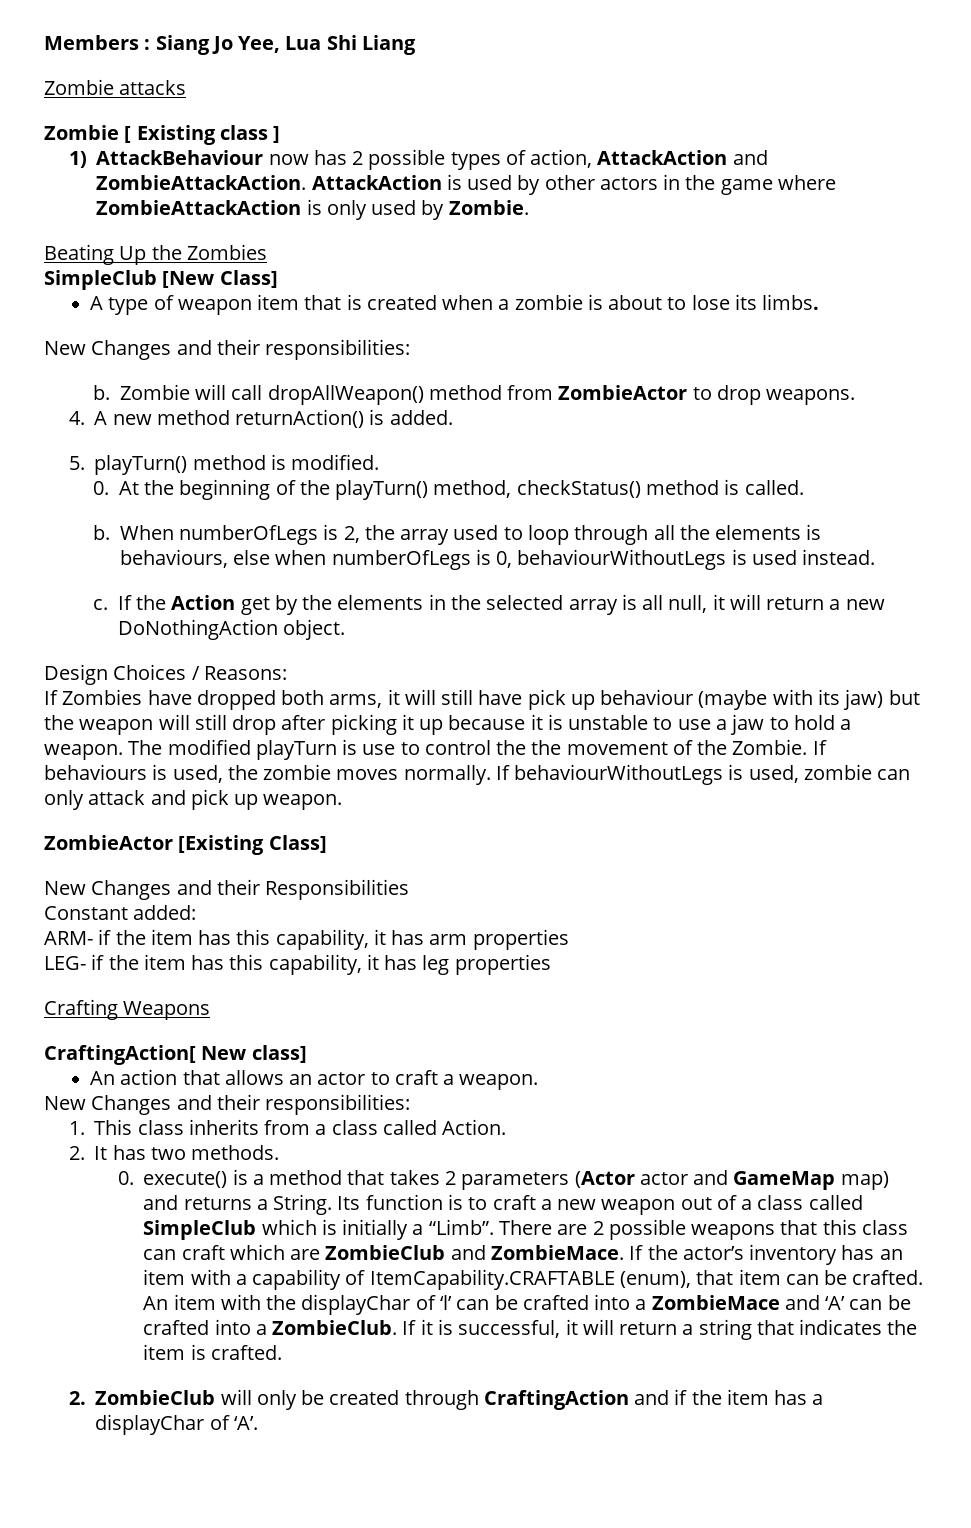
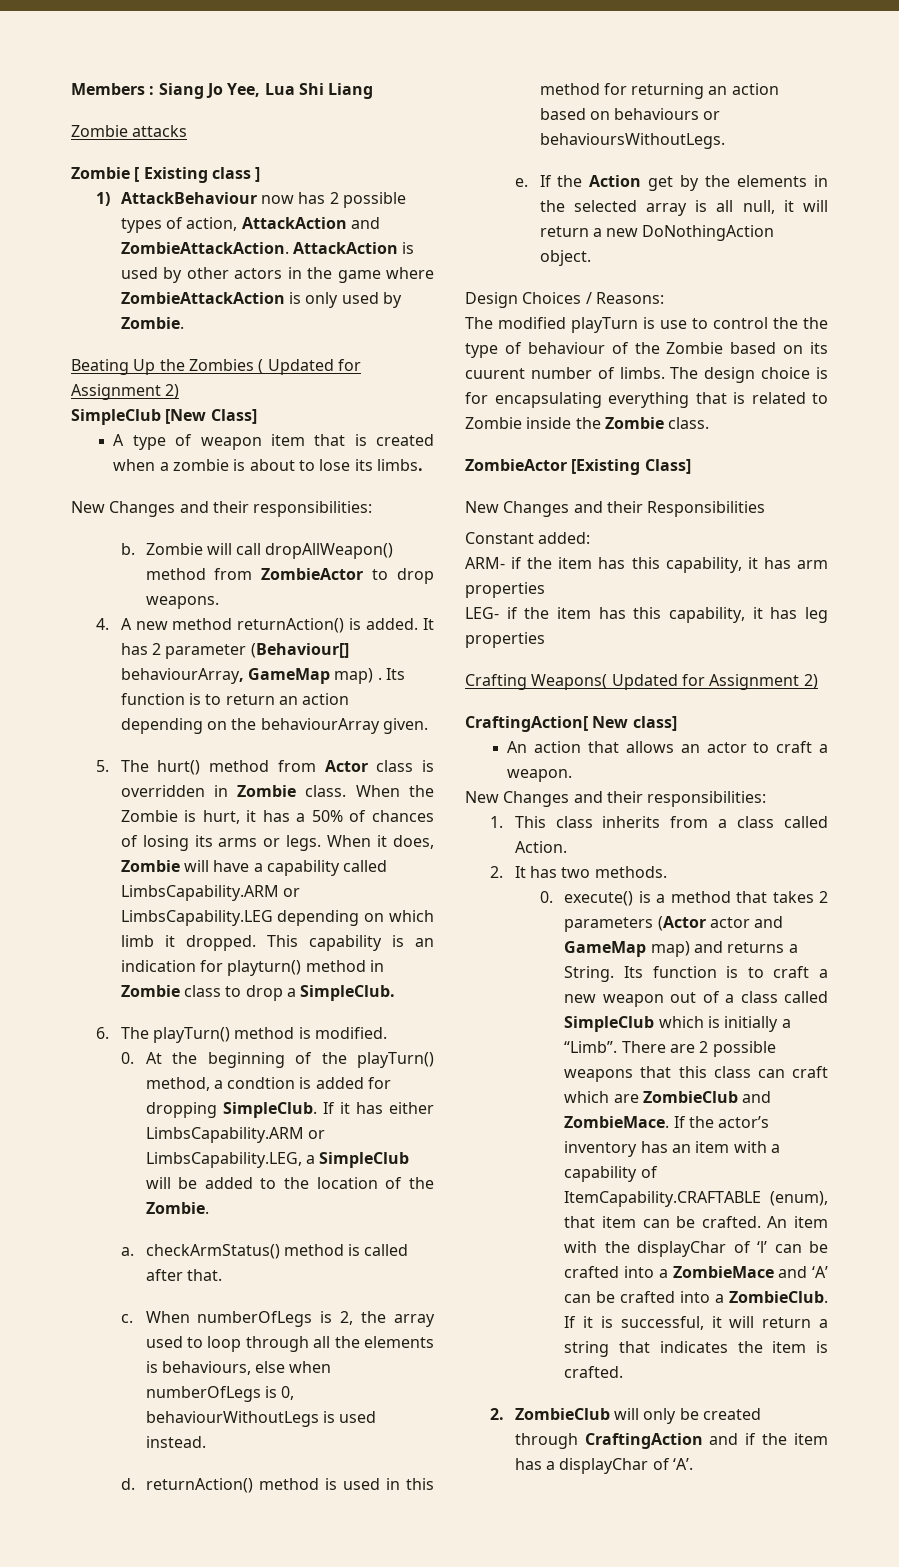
(267, 252) none -> [258,359,361,375] [71,384,180,400] ( Updated for Assignment 2)
[68,456,85,470] // 5. -> [423,618,435,630] [120,643,349,659] [120,668,405,684] [120,693,350,705] [120,718,428,734] [95,760,435,775] [120,785,434,797] [120,810,434,824] [120,835,434,851] [120,860,388,876] [120,885,300,901] [120,910,434,926] [120,935,434,951] [120,960,384,976] [120,985,396,1001] [95,1027,149,1039] It has 2 parameter (Behaviour[] behaviourArray, GameMap map) . Its function is to return an action depending on the behaviourArray given. // 5. The hurt() method from Actor class is overridden in Zombie class. When the Zombie is hurt, it has a 50% of chances of losing its arms or legs. When it does, Zombie will have a capability called LimbsCapability.ARM or LimbsCapability.LEG depending on which limb it dropped. This capability is an indication for playturn() method in Zombie class to drop a SimpleClub. // 6. The
[516,479,804,498] [93,525,111,540] checkStatus() method is called. // b. -> [213,1077,392,1089] [145,1102,434,1118] [145,1127,325,1143] [145,1152,410,1168] [145,1177,434,1189] [145,1202,209,1214] [120,1244,409,1259] [145,1269,222,1281] [120,1314,133,1323] a condtion is added for dropping SimpleClub. If it has either LimbsCapability.ARM or LimbsCapability.LEG, a SimpleClub will be added to the location of the Zombie. // a. checkArmStatus() method is called after that. // c.
[93,599,109,610] c. -> [120,1478,434,1493] [539,83,779,99] [539,108,721,120] [539,133,725,149] [514,178,528,187] d. returnAction() method is used in this method for returning an action based on behaviours or behavioursWithoutLegs. // e.
[44,689,920,710] [44,714,852,735] [44,744,123,760] If Zombies have dropped both arms, it will still have pick up behaviour (maybe with its jaw) but the weapon will still drop after picking it up because it is unstable to use a jaw to hold a weapon. -> (664, 298) none
[566,739,827,755] [44,764,911,785] [44,789,343,810] movement of the Zombie. If behaviours is used, the zombie moves normally. If behaviourWithoutLegs is used, zombie can only attack and pick up weapon. -> [465,342,828,358] [465,367,828,383] [465,392,828,408] [465,417,710,429] type of behaviour of the Zombie based on its cuurent number of limbs. The design choice is for encapsulating everything that is related to Zombie inside the Zombie class.
[123,1001,211,1020] Weapons -> [531,674,818,690] Weapons( Updated for Assignment 2)

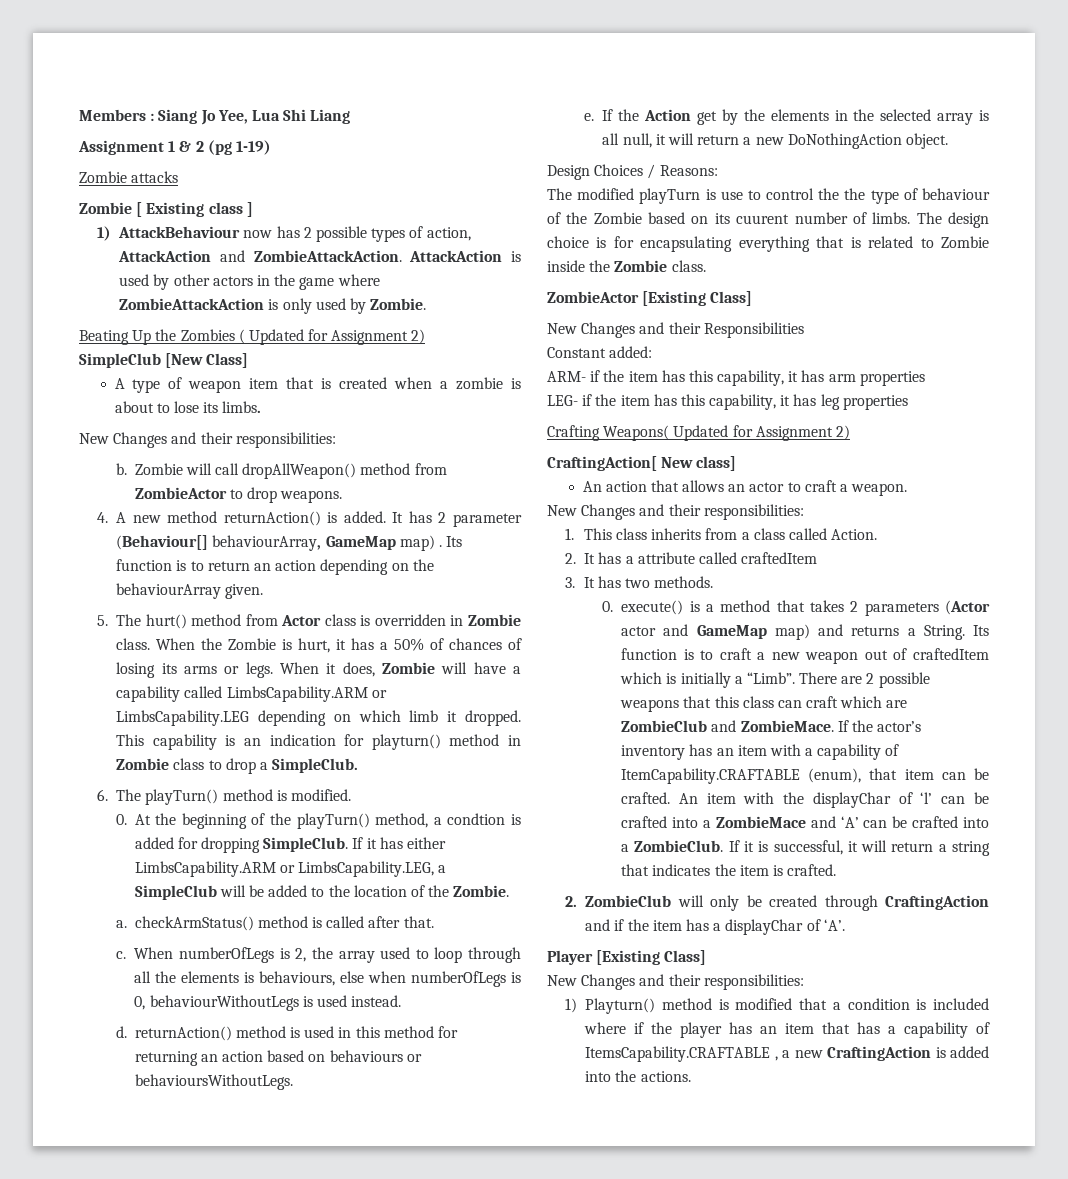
(374, 91) none -> [78,140,271,155] // Assignment 1 & 2 (pg 1-19)
(557, 872) none -> [625,552,818,564] [565,576,622,588] a attribute called craftedItem // 3. It has
[725,991,828,1003] [564,1016,655,1032] a class called SimpleClub -> [913,648,989,660] craftedItem
(693, 1464) none -> [547,950,707,965] [547,974,804,990] [565,998,989,1014] [584,1022,990,1038] [585,1046,989,1062] [585,1070,691,1082] // Player [Existing Class] // New Changes and their responsibilities: // 1) Playturn() method is modified that a condition is included where if the player has an item that has a capability of ItemsCapability.CRAFTABLE , a new CraftingAction is added into the actions.

